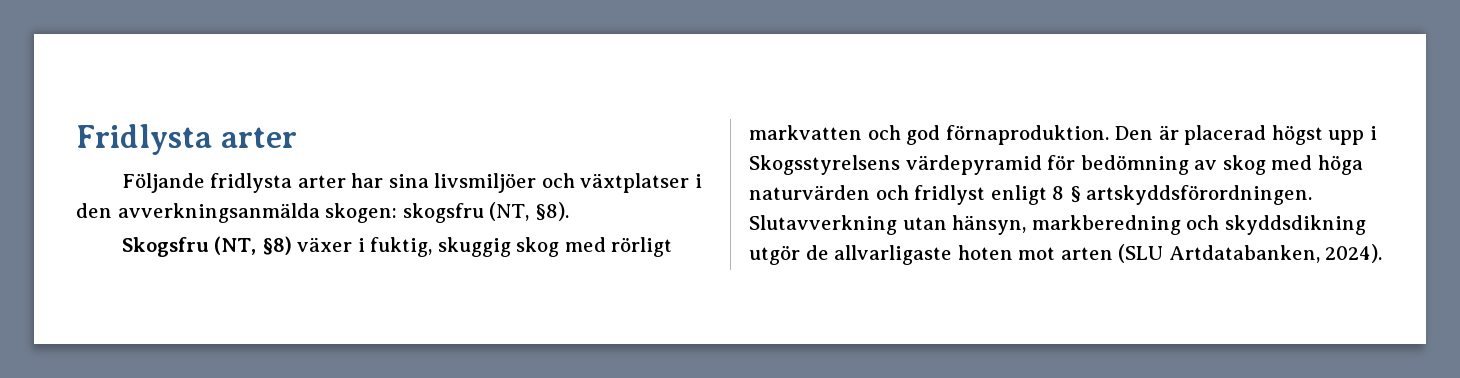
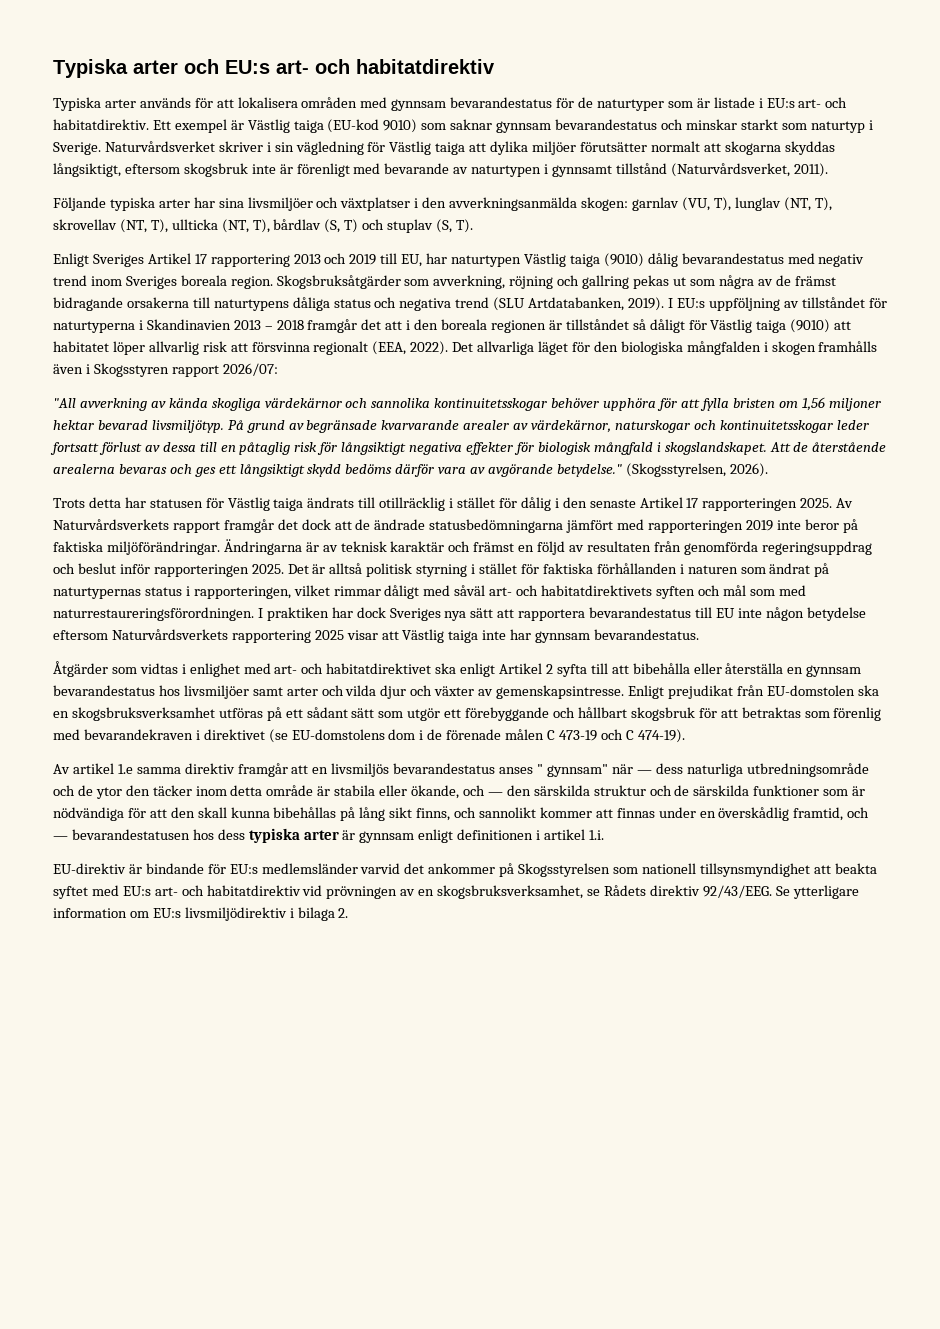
[76,124,297,155] Fridlysta arter -> [53,59,495,78] [53,97,848,111] [53,119,873,133] [53,141,835,155] [53,163,828,177] Typiska arter och EU:s art- och habitatdirektiv // Typiska arter används för att lokalisera områden med gynnsam bevarandestatus för de naturtyper som är listade i EU:s art- och habitatdirektiv. Ett exempel är Västlig taiga (EU-kod 9010) som saknar gynnsam bevarandestatus och minskar starkt som naturtyp i Sverige. Naturvårdsverket skriver i sin vägledning för Västlig taiga att dylika miljöer förutsätter normalt att skogarna skyddas långsiktigt, eftersom skogsbruk inte är förenligt med bevarande av naturtypen i gynnsamt tillstånd (Naturvårdsverket, 2011).
[210,173,293,193] fridlysta -> [109,197,155,211] typiska
[402,202,569,223] [121,236,673,257] [749,125,1377,145] [749,155,1363,175] [749,185,1313,205] [749,215,1366,235] [749,244,1383,265] skogsfru (NT, §8). // Skogsfru (NT, §8) växer i fuktig, skuggig skog med rörligt markvatten och god förnaproduktion. Den är placerad högst upp i Skogsstyrelsens värdepyramid för bedömning av skog med höga naturvärden och fridlyst enligt 8 § artskyddsförordningen. Slutavverkning utan hänsyn, markberedning och skyddsdikning utgör de allvarligaste hoten mot arten (SLU Artdatabanken, 2024). -> [631,197,832,211] [53,219,473,233] [53,253,865,267] [53,275,836,289] [53,297,887,311] [53,319,852,333] [53,341,878,355] [53,363,278,377] [53,397,881,411] [53,420,869,433] [50,442,887,455] [53,463,768,477] [53,497,854,511] [53,519,858,533] [53,539,872,555] [53,563,830,577] [53,585,806,599] [53,607,866,621] [53,629,700,643] [53,661,862,677] [53,685,879,699] [53,707,882,721] [53,729,685,743] [53,763,869,777] [53,785,866,799] [53,807,870,821] [53,828,604,843] [53,863,877,877] [53,885,859,899] [53,907,349,921] garnlav (VU, T), lunglav (NT, T), skrovellav (NT, T), ullticka (NT, T), bårdlav (S, T) och stuplav (S, T). // Enligt Sveriges Artikel 17 rapportering 2013 och 2019 till EU, har naturtypen Västlig taiga (9010) dålig bevarandestatus med negativ trend inom Sveriges boreala region. Skogsbruksåtgärder som avverkning, röjning och gallring pekas ut som några av de främst bidragande orsakerna till naturtypens dåliga status och negativa trend (SLU Artdatabanken, 2019). I EU:s uppföljning av tillståndet för naturtyperna i Skandinavien 2013 – 2018 framgår det att i den boreala regionen är tillståndet så dåligt för Västlig taiga (9010) att habitatet löper allvarlig risk att försvinna regionalt (EEA, 2022). Det allvarliga läget för den biologiska mångfalden i skogen framhålls även i Skogsstyren rapport 2026/07: // "All avverkning av kända skogliga värdekärnor och sannolika kontinuitetsskogar behöver upphöra för att fylla bristen om 1,56 miljoner hektar bevarad livsmiljötyp. På grund av begränsade kvarvarande arealer av värdekärnor, naturskogar och kontinuitetsskogar leder fortsatt förlust av dessa till en påtaglig risk för långsiktigt negativa effekter för biologisk mångfald i skogslandskapet. Att de återstående arealerna bevaras och ges ett långsiktigt skydd bedöms därför vara av avgörande betydelse." (Skogsstyrelsen, 2026). // Trots detta har statusen för Västlig taiga ändrats till otillräcklig i stället för dålig i den senaste Artikel 17 rapporteringen 2025. Av Naturvårdsverkets rapport framgår det dock att de ändrade statusbedömningarna jämfört med rapporteringen 2019 inte beror på faktiska miljöförändringar. Ändringarna är av teknisk karaktär och främst en följd av resultaten från genomförda regeringsuppdrag och beslut inför rapporteringen 2025. Det är alltså politisk styrning i stället för faktiska förhållanden i naturen som ändrat på naturtypernas status i rapporteringen, vilket rimmar dåligt med såväl art- och habitatdirektivets syften och mål som med naturrestaureringsförordningen. I praktiken har dock Sveriges nya sätt att rapportera bevarandestatus till EU inte någon betydelse eftersom Naturvårdsverkets rapportering 2025 visar att Västlig taiga inte har gynnsam bevarandestatus. // Åtgärder som vidtas i enlighet med art- och habitatdirektivet ska enligt Artikel 2 syfta till att bibehålla eller återställa en gynnsam bevarandestatus hos livsmiljöer samt arter och vilda djur och växter av gemenskapsintresse. Enligt prejudikat från EU-domstolen ska en skogsbruksverksamhet utföras på ett sådant sätt som utgör ett förebyggande och hållbart skogsbruk för att betraktas som förenlig med bevarandekraven i direktivet (se EU-domstolens dom i de förenade målen C 473-19 och C 474-19). // Av artikel 1.e samma direktiv framgår att en livsmiljös bevarandestatus anses " gynnsam" när — dess naturliga utbredningsområde och de ytor den täcker inom detta område är stabila eller ökande, och — den särskilda struktur och de särskilda funktioner som är nödvändiga för att den skall kunna bibehållas på lång sikt finns, och sannolikt kommer att finnas under en överskådlig framtid, och — bevarandestatusen hos dess typiska arter är gynnsam enligt definitionen i artikel 1.i. // EU-direktiv är bindande för EU:s medlemsländer varvid det ankommer på Skogsstyrelsen som nationell tillsynsmyndighet att beakta syftet med EU:s art- och habitatdirektiv vid prövningen av en skogsbruksverksamhet, se Rådets direktiv 92/43/EEG. Se ytterligare information om EU:s livsmiljödirektiv i bilaga 2.

